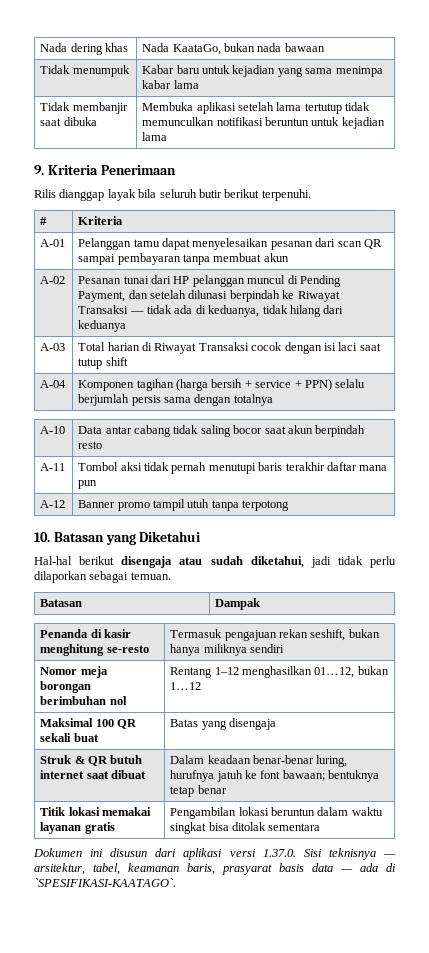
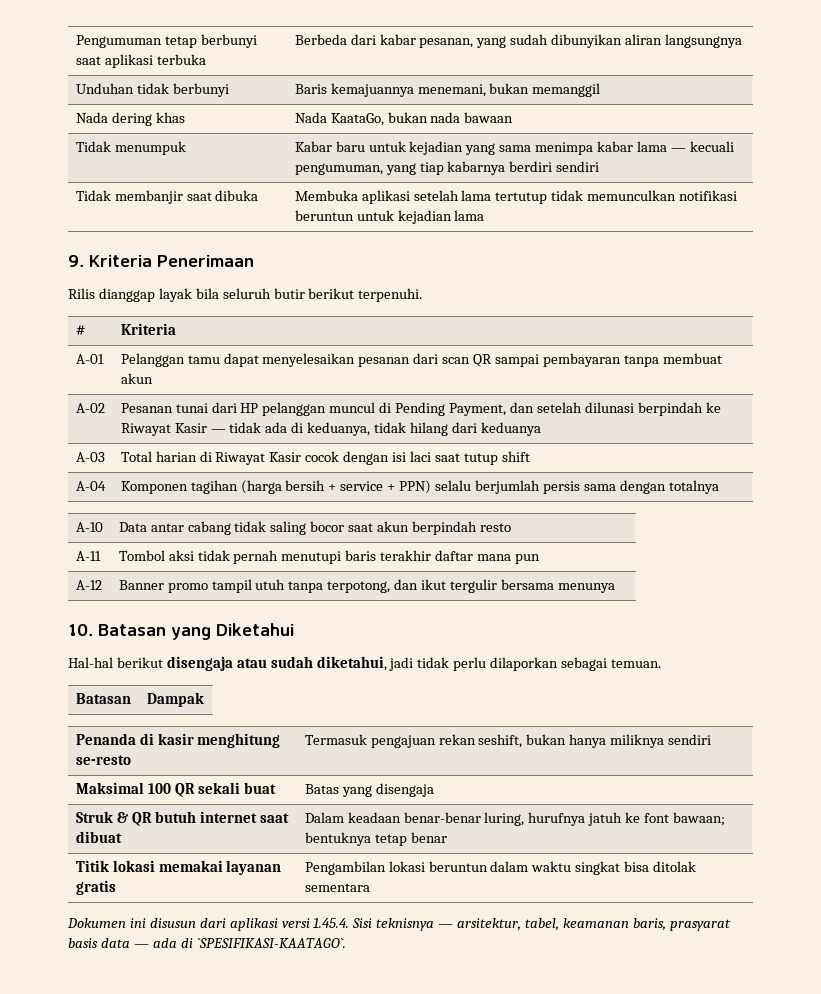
(40, 47) none -> [75,34,257,48] [75,54,206,68] [294,34,743,48] [75,83,229,97] [294,83,601,97] Pengumuman tetap berbunyi saat aplikasi terbuka | Berbeda dari kabar pesanan, yang sudah dibunyikan aliran langsungnya // Unduhan tidak berbunyi | Baris kemajuannya menemani, bukan memanggil //
(199, 84) none -> [670,141,734,152] [294,161,600,175] — kecuali pengumuman, yang tiap kabarnya berdiri sendiri
[78,305,129,314] Transaksi -> [174,423,207,433] Kasir
[198,342,249,351] Transaksi -> [269,452,302,462] Kasir
[242,500,290,511] terpotong -> [327,579,615,593] terpotong, dan ikut tergulir bersama menunya
[40,666,108,678] [40,681,92,693] [40,696,127,705] [170,666,389,678] [170,682,202,690] // Nomor meja borongan berimbuhan nol | Rentang 1–12 menghasilkan 01…12, bukan 1…12 -> (712, 739) none
[262,849,296,857] 1.37.0. -> [313,918,350,928] 1.45.4.

